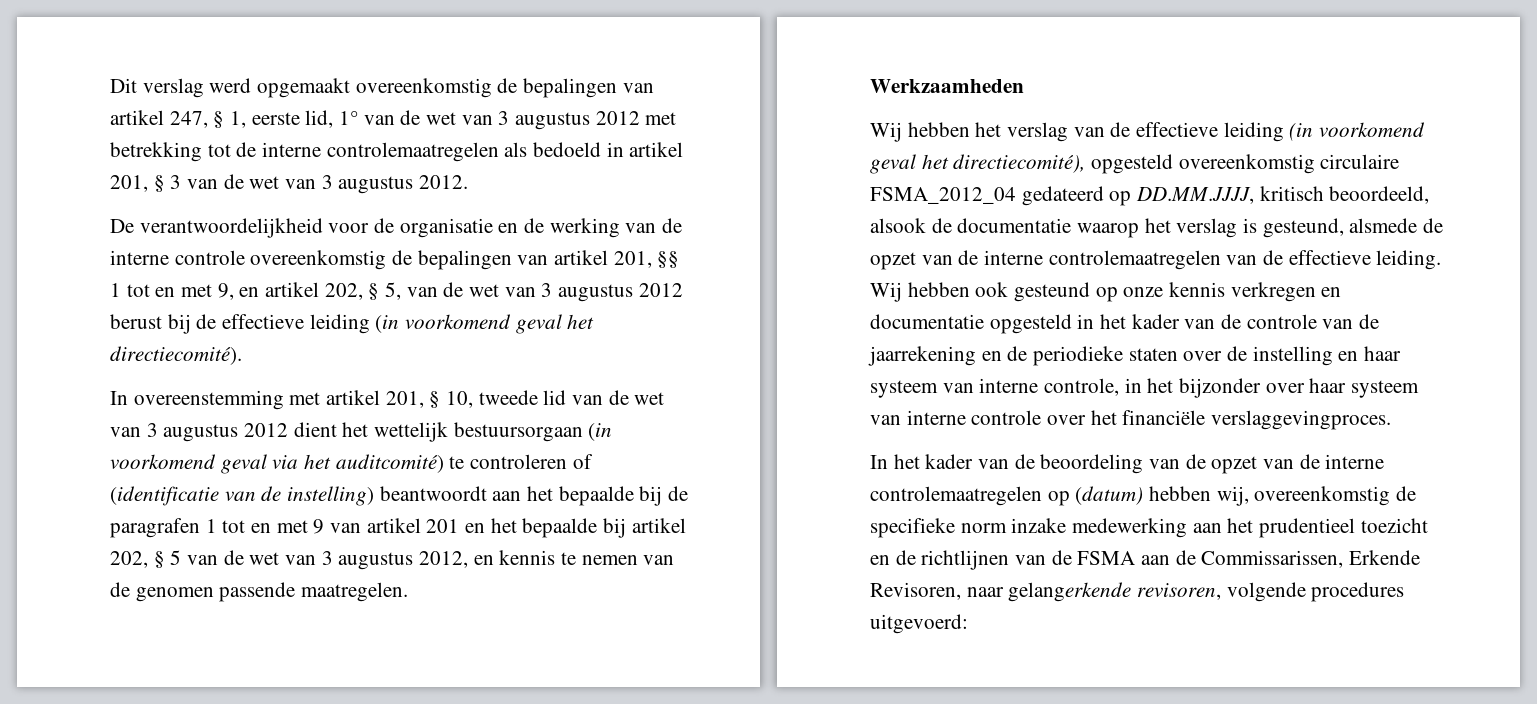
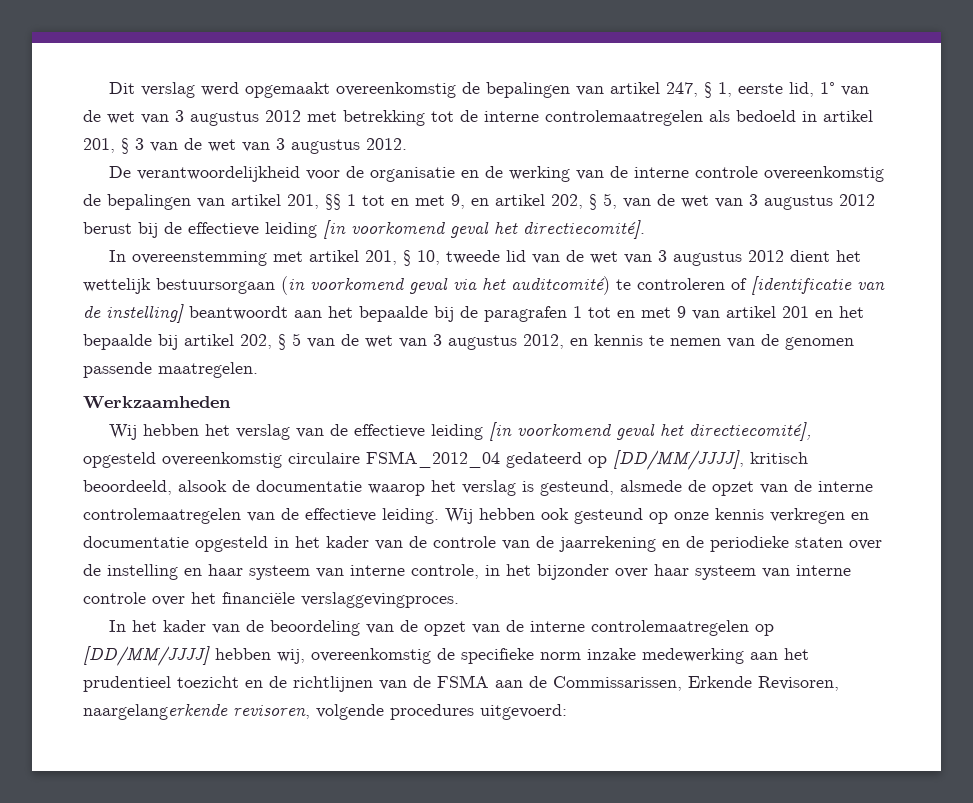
[375,314,595,334] [110,346,242,365] (in voorkomend geval het directiecomité). -> [323,220,645,239] [in voorkomend geval het directiecomité].
[110,486,375,506] (identificatie van de instelling) -> [751,276,885,295] [83,304,184,323] [identificatie van de instelling]
[1289,122,1426,141] [870,154,1086,174] (in voorkomend geval het directiecomité), -> [488,422,812,441] [in voorkomend geval het directiecomité],
[1136,187,1255,204] DD.MM.JJJJ, -> [613,450,744,470] [DD/MM/JJJJ],
[1075,486,1144,505] (datum) -> [83,646,210,666] [DD/MM/JJJJ]
[966,582,1132,602] naar gelangerkende -> [83,703,228,720] naargelangerkende

